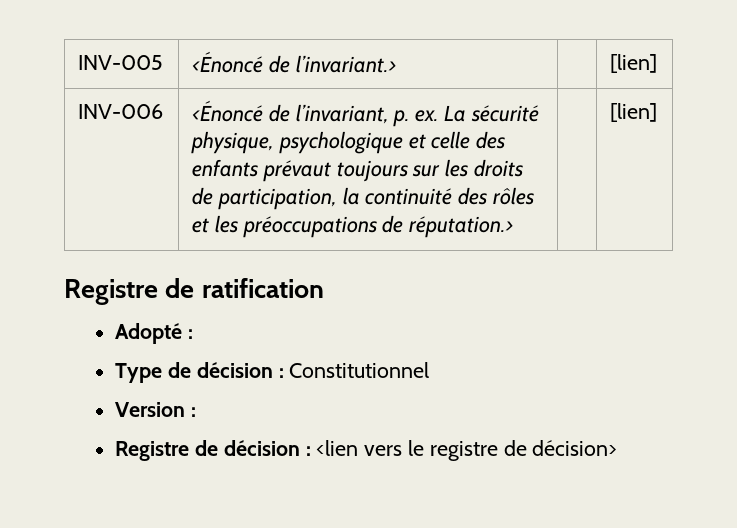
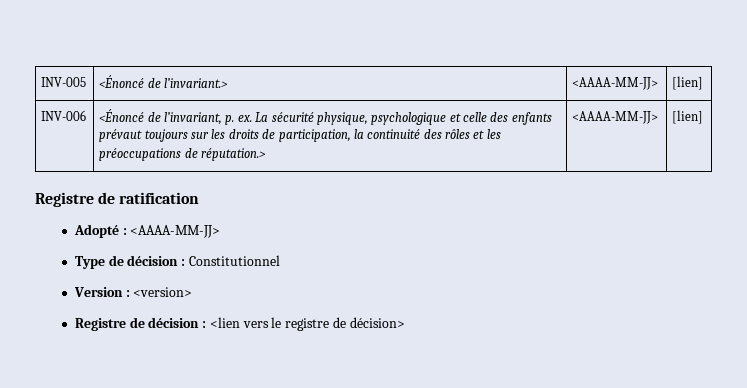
(396, 64) none -> [572,77,659,90] <AAAA-MM-JJ>
(514, 227) none -> [572,111,659,124] <AAAA-MM-JJ>
(194, 334) none -> [130,225,221,238] <AAAA-MM-JJ>
(197, 412) none -> [133,287,193,297] <version>

